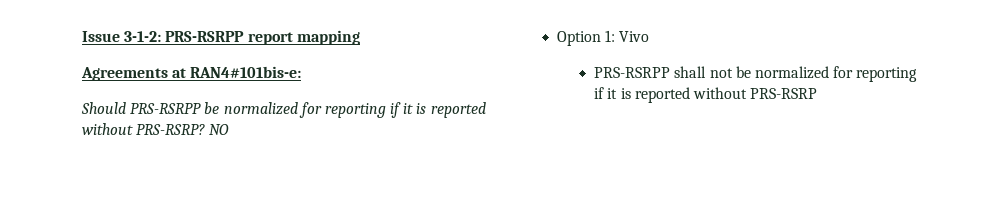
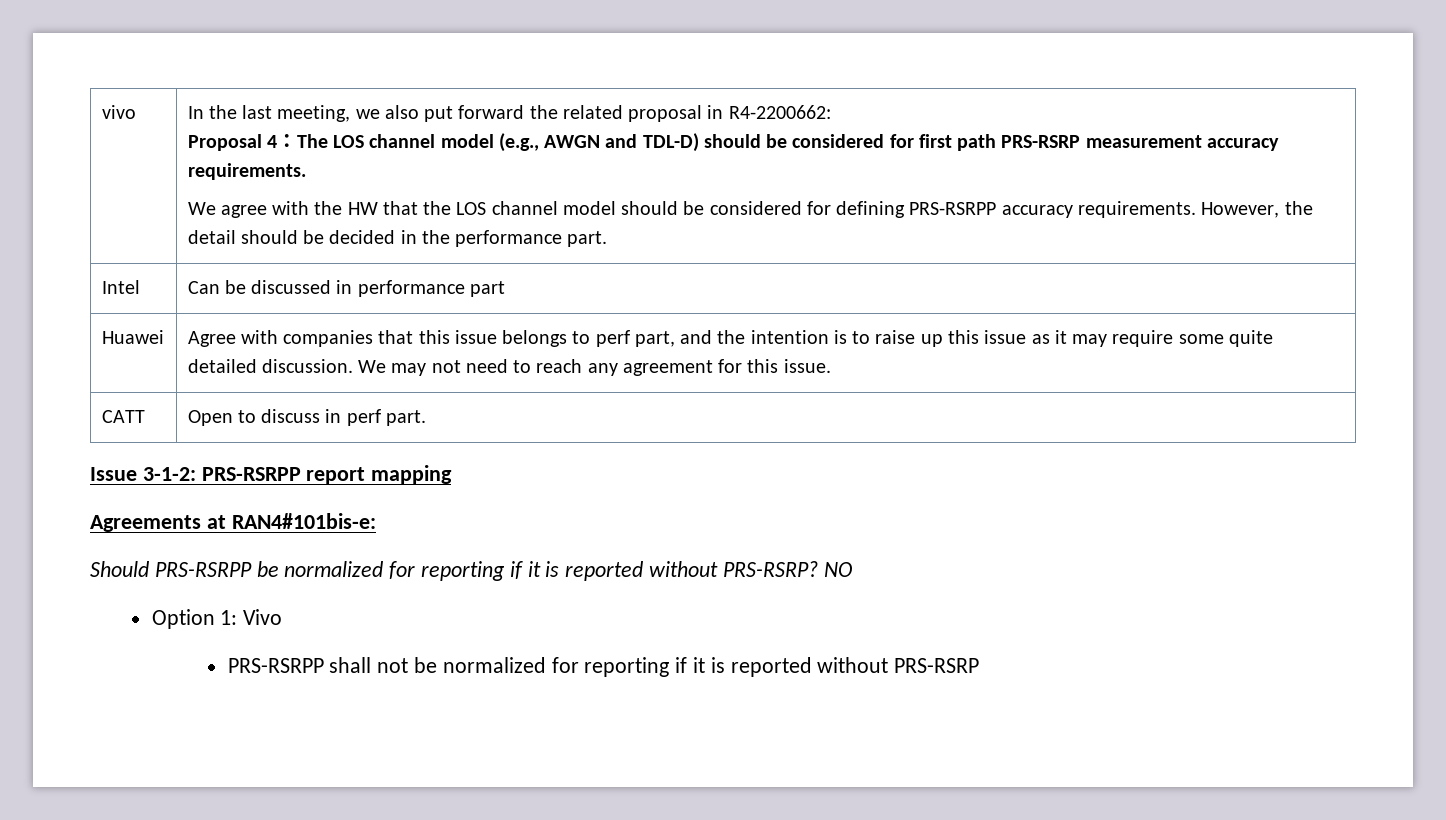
(82, 36) none -> [101,105,136,119] [187,105,831,122] [187,133,1280,152] [187,163,306,180] [187,201,1313,218] [187,230,608,247] [101,280,140,294] [187,280,505,297] [101,330,164,344] [187,330,1273,347] [187,359,831,376] [101,410,145,423] [187,409,426,426] vivo | In the last meeting, we also put forward the related proposal in R4-2200662: // Proposal 4：The LOS channel model (e.g., AWGN and TDL-D) should be considered for first path PRS-RSRP measurement accuracy requirements. // We agree with the HW that the LOS channel model should be considered for defining PRS-RSRPP accuracy requirements. However, the detail should be decided in the performance part. // Intel | Can be discussed in performance part // Huawei | Agree with companies that this issue belongs to perf part, and the intention is to raise up this issue as it may require some quite detailed discussion. We may not need to reach any agreement for this issue. // CATT | Open to discuss in perf part. //

